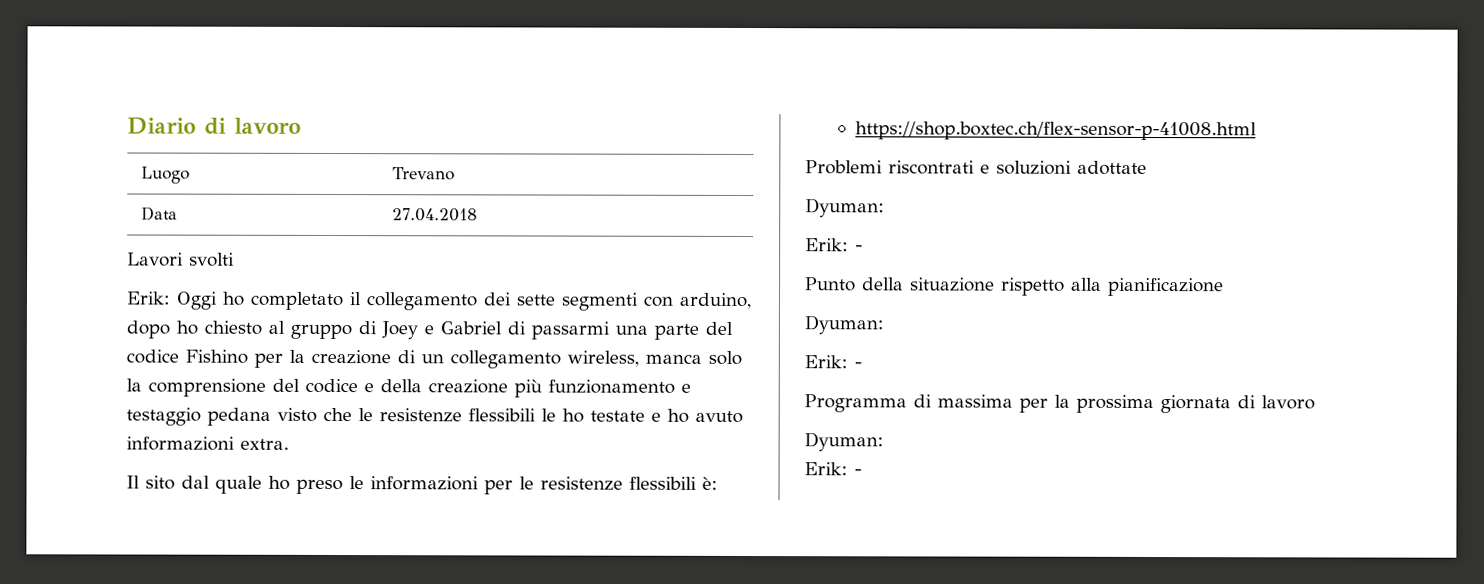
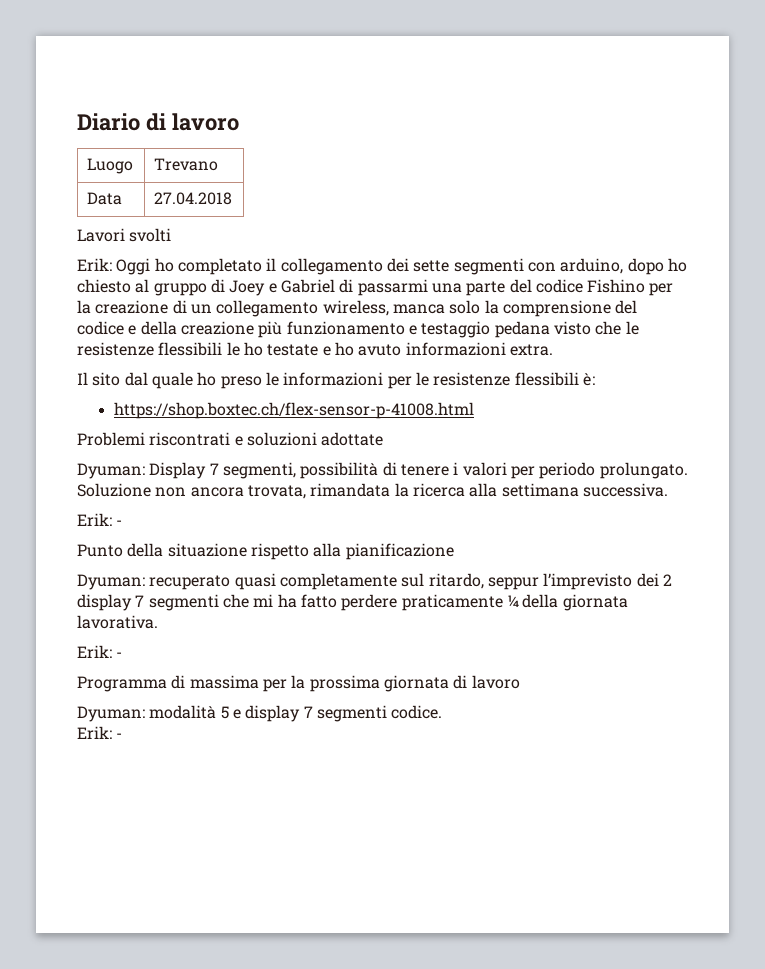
(885, 208) none -> [149,462,688,479] [77,483,668,499] Display 7 segmenti, possibilità di tenere i valori per periodo prolungato. Soluzione non ancora trovata, rimandata la ricerca alla settimana successiva.
(884, 325) none -> [149,573,672,590] [77,594,628,611] [77,615,158,629] recuperato quasi completamente sul ritardo, seppur l’imprevisto dei 2 display 7 segmenti che mi ha fatto perdere praticamente ¼ della giornata lavorativa.
(884, 442) none -> [149,705,443,722] modalità 5 e display 7 segmenti codice.

